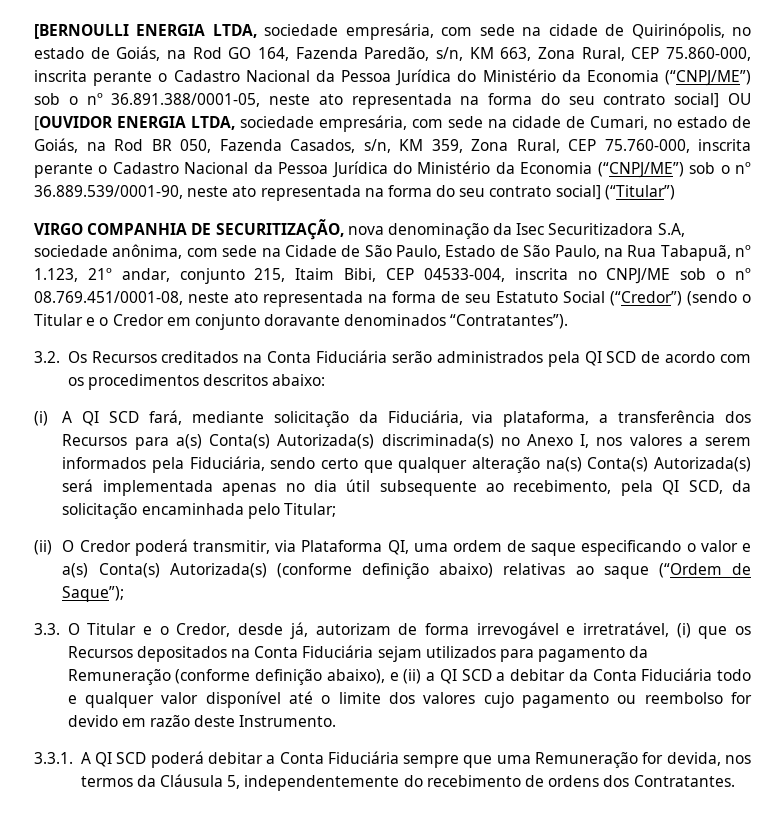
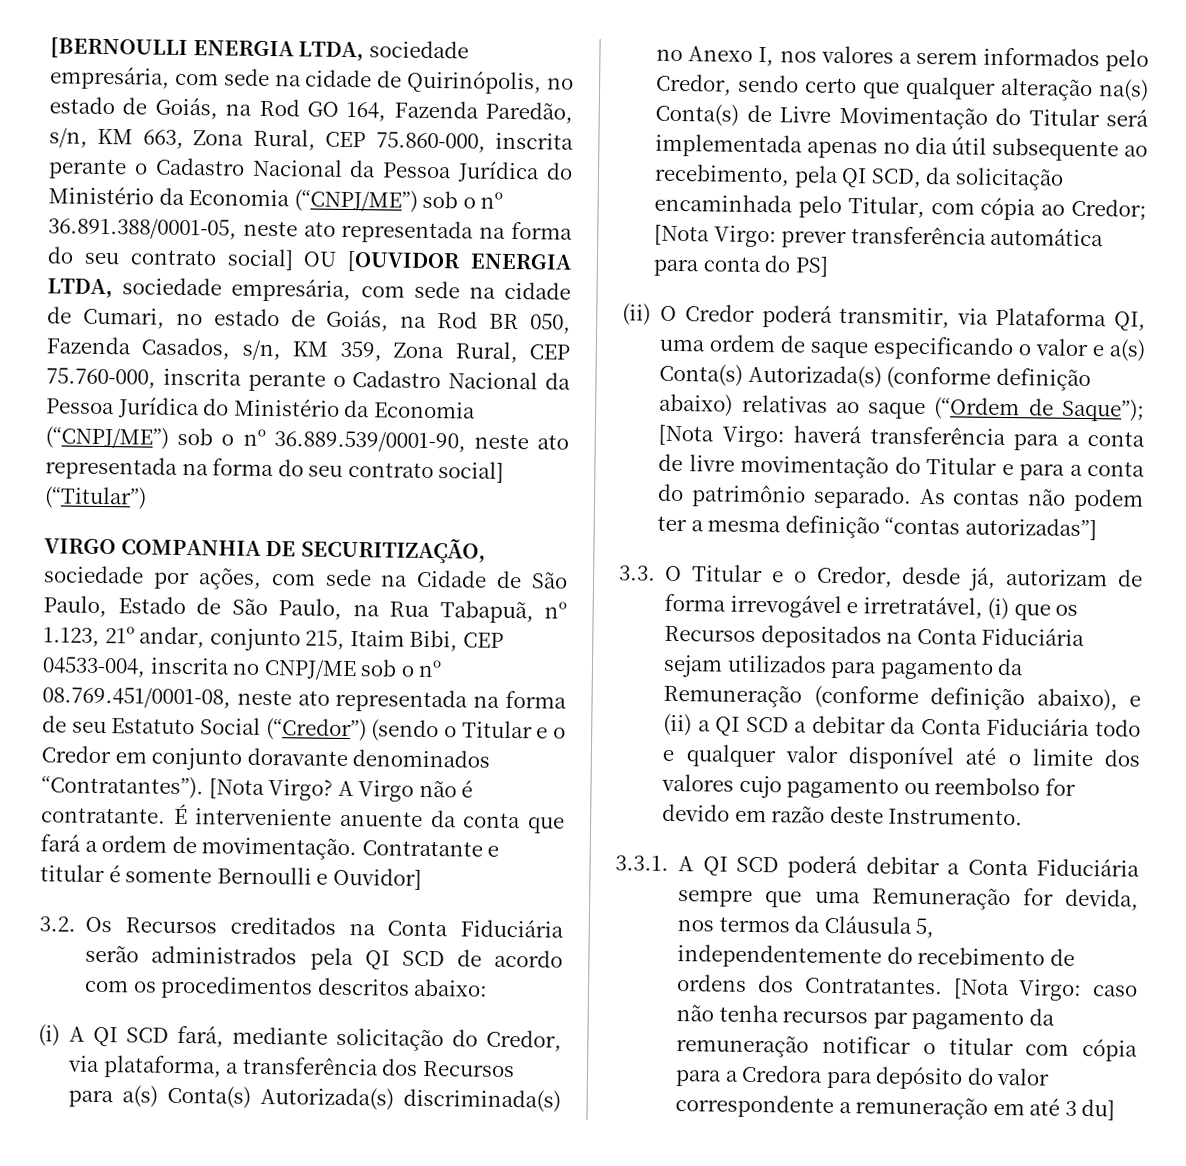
[347,223,685,239] [34,244,183,259] nova denominação da Isec Securitizadora S.A, sociedade anônima, -> [43,565,262,590] sociedade por ações,
(569, 321) none -> [208,778,474,802] [41,803,565,834] [40,834,500,861] [40,864,422,890] [Nota Virgo? A Virgo não é contratante. É interveniente anuente da conta que fará a ordem de movimentação. Contratante e titular é somente Bernoulli e Ouvidor]
[358,410,463,425] da Fiduciária, -> [452,1029,562,1052] do Credor,
[152,456,265,473] pela Fiduciária, -> [1105,49,1149,72] [655,73,733,96] pelo Credor,
[654,457,751,472] Autorizada(s) -> [746,104,1100,130] de Livre Movimentação do Titular
[284,503,337,517] Titular; -> [847,196,1147,221] [654,224,1105,249] [653,255,829,277] Titular, com cópia ao Credor; [Nota Virgo: prever transferência automática para conta do PS]
(125, 594) none -> [658,424,1145,451] [658,453,1145,481] [658,483,1144,512] [657,515,1097,541] [Nota Virgo: haverá transferência para a conta de livre movimentação do Titular e para a conta do patrimônio separado. As contas não podem ter a mesma definição “contas autorizadas”]
(735, 781) none -> [952,978,1138,1002] [676,1004,1055,1031] [676,1034,1138,1062] [675,1064,1051,1090] [675,1094,1116,1121] [Nota Virgo: caso não tenha recursos par pagamento da remuneração notificar o titular com cópia para a Credora para depósito do valor correspondente a remuneração em até 3 du]

